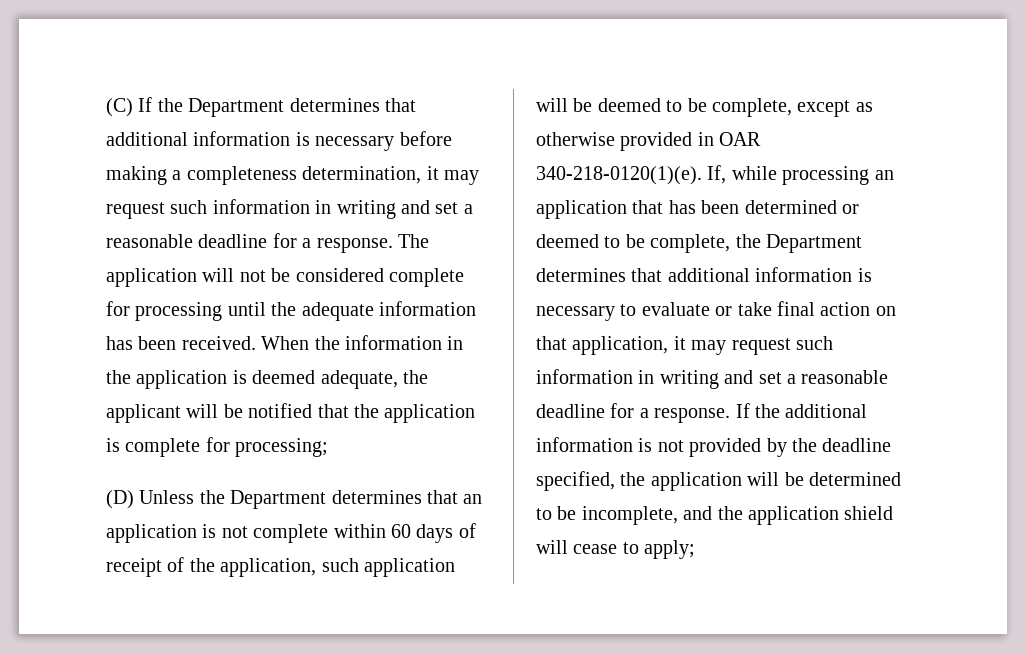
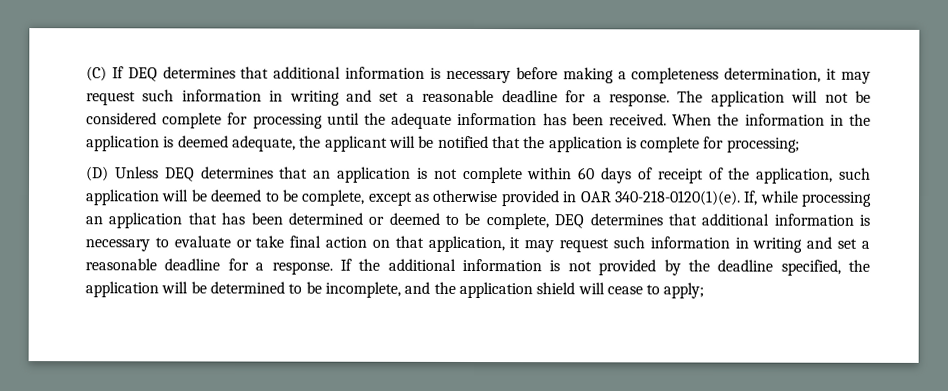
[157,98,285,117] the Department -> [127,67,158,82] DEQ
[199,490,327,509] the Department -> [164,167,195,182] DEQ
[735,234,862,253] the Department -> [554,214,585,229] DEQ

